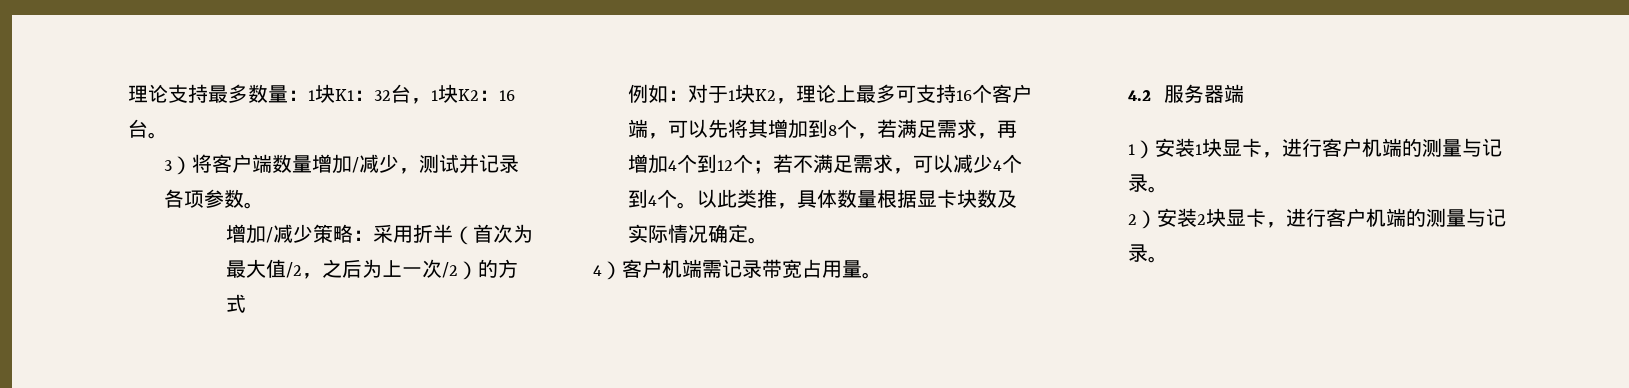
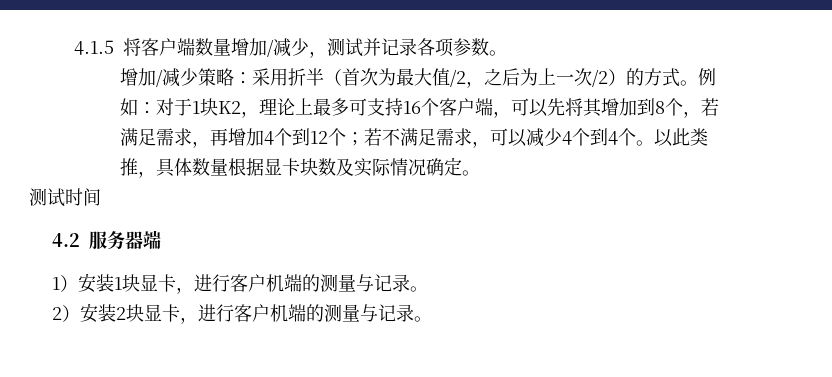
[128,84,516,104] [128,119,169,139] [163,156,192,175] 理论支持最多数量：1块K1：32台，1块K2：16台。 // 3） -> [74,40,115,55] 4.1.5
(246, 303) // -> [679,80,698,86] 。
[593,259,882,280] 4）客户机端需记录带宽占用量。 -> [29,188,101,207] 测试时间

